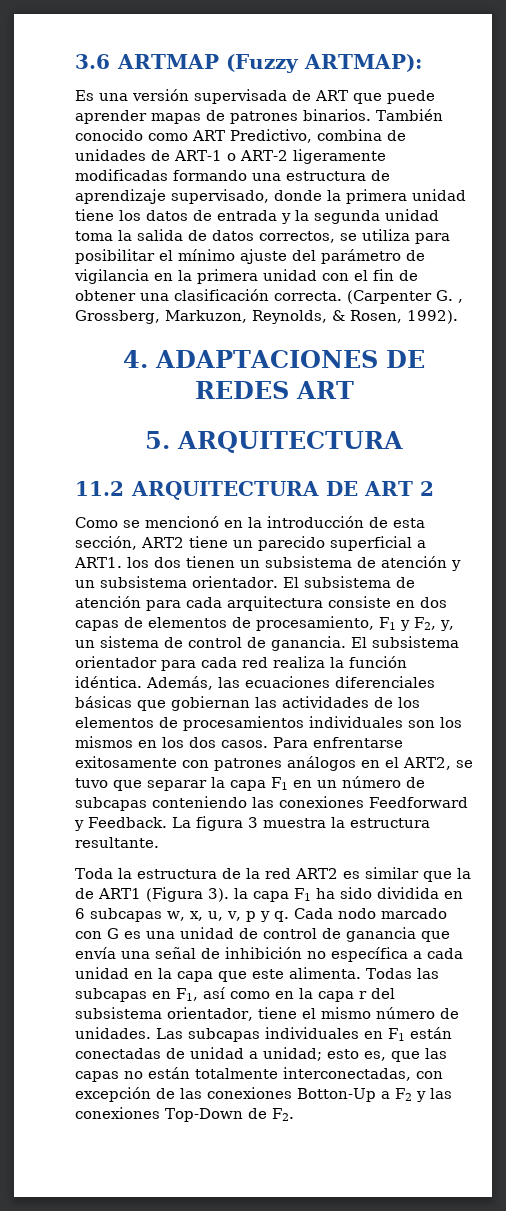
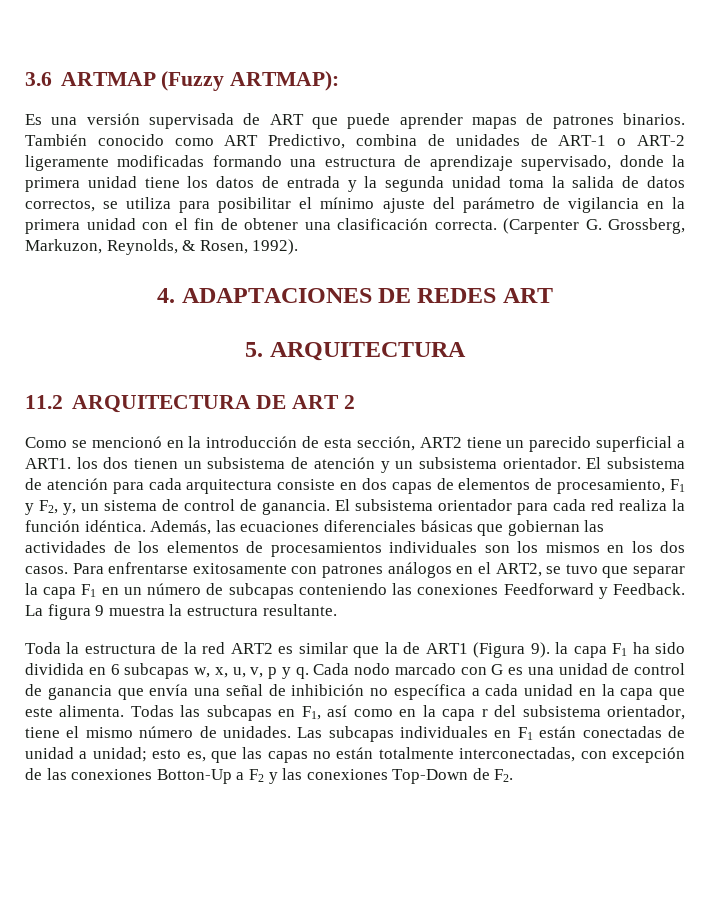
[458,299,463,303] , -> (602, 224) none
[248,817,258,828] 3 -> [95,605,105,616] 9
[208,888,229,902] 3). -> [530,642,550,658] 9).

